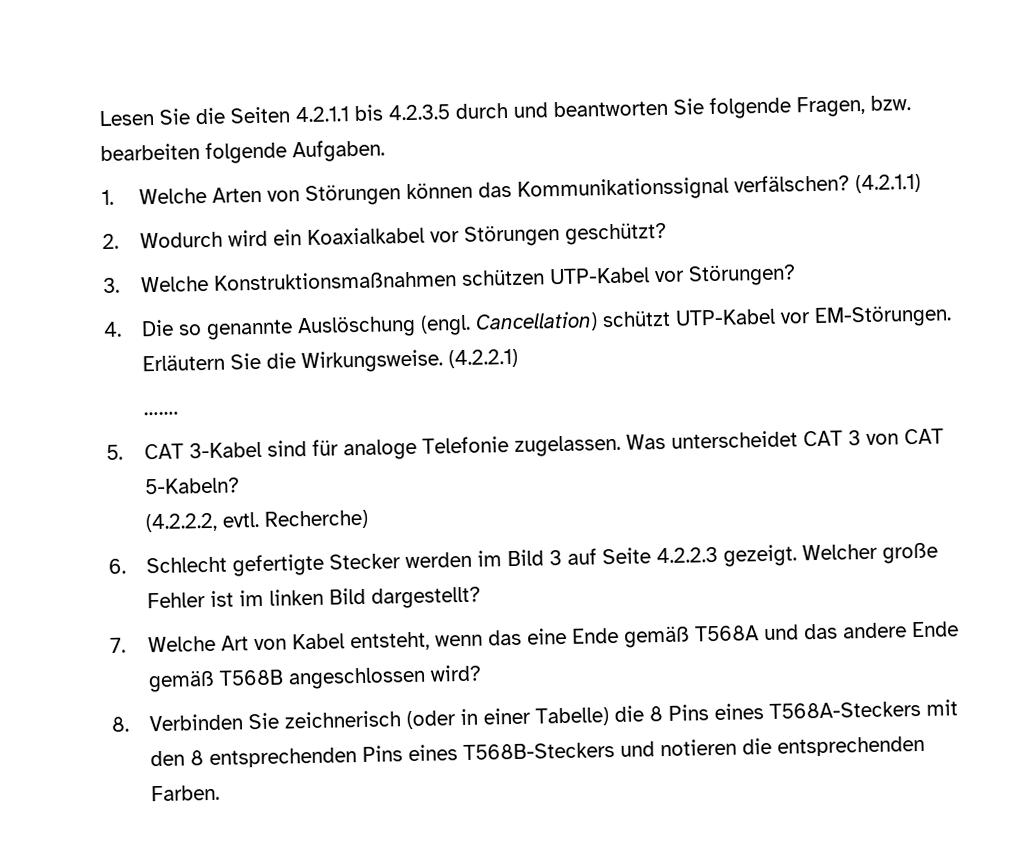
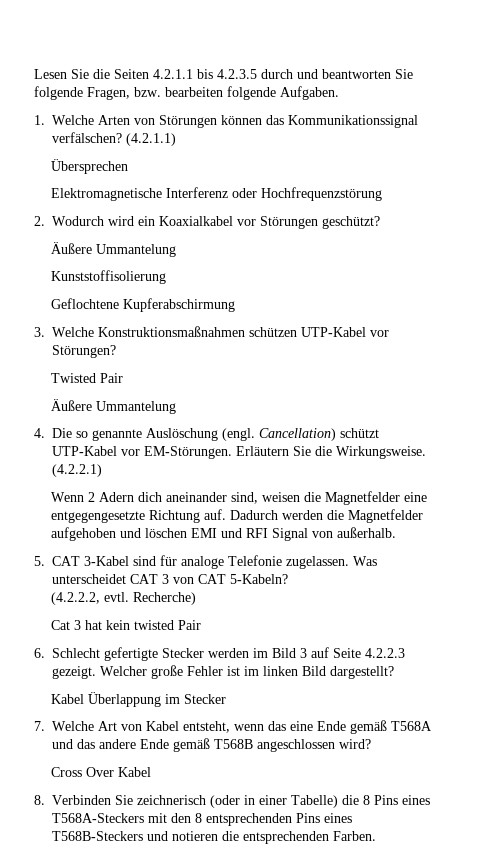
(921, 183) none -> [51,159,129,174] [51,187,383,201] // Übersprechen // Elektromagnetische Interferenz oder Hochfrequenzstörung
(667, 233) none -> [51,242,177,257] [51,270,167,284] [51,298,236,312] // Äußere Ummantelung // Kunststoffisolierung // Geflochtene Kupferabschirmung
(796, 275) none -> [51,373,124,383] [51,399,177,414] // Twisted Pair // Äußere Ummantelung
[142,411,178,416] ……. -> [51,491,428,505] [51,509,424,523] [51,527,397,541] Wenn 2 Adern dich aneinander sind, weisen die Magnetfelder eine entgegengesetzte Richtung auf. Dadurch werden die Magnetfelder aufgehoben und löschen EMI und RFI Signal von außerhalb.
(369, 519) none -> [51,620,202,630] // Cat 3 hat kein twisted Pair
(481, 597) none -> [51,692,227,707] // Kabel Überlappung im Stecker
(482, 673) none -> [51,767,152,777] // Cross Over Kabel

